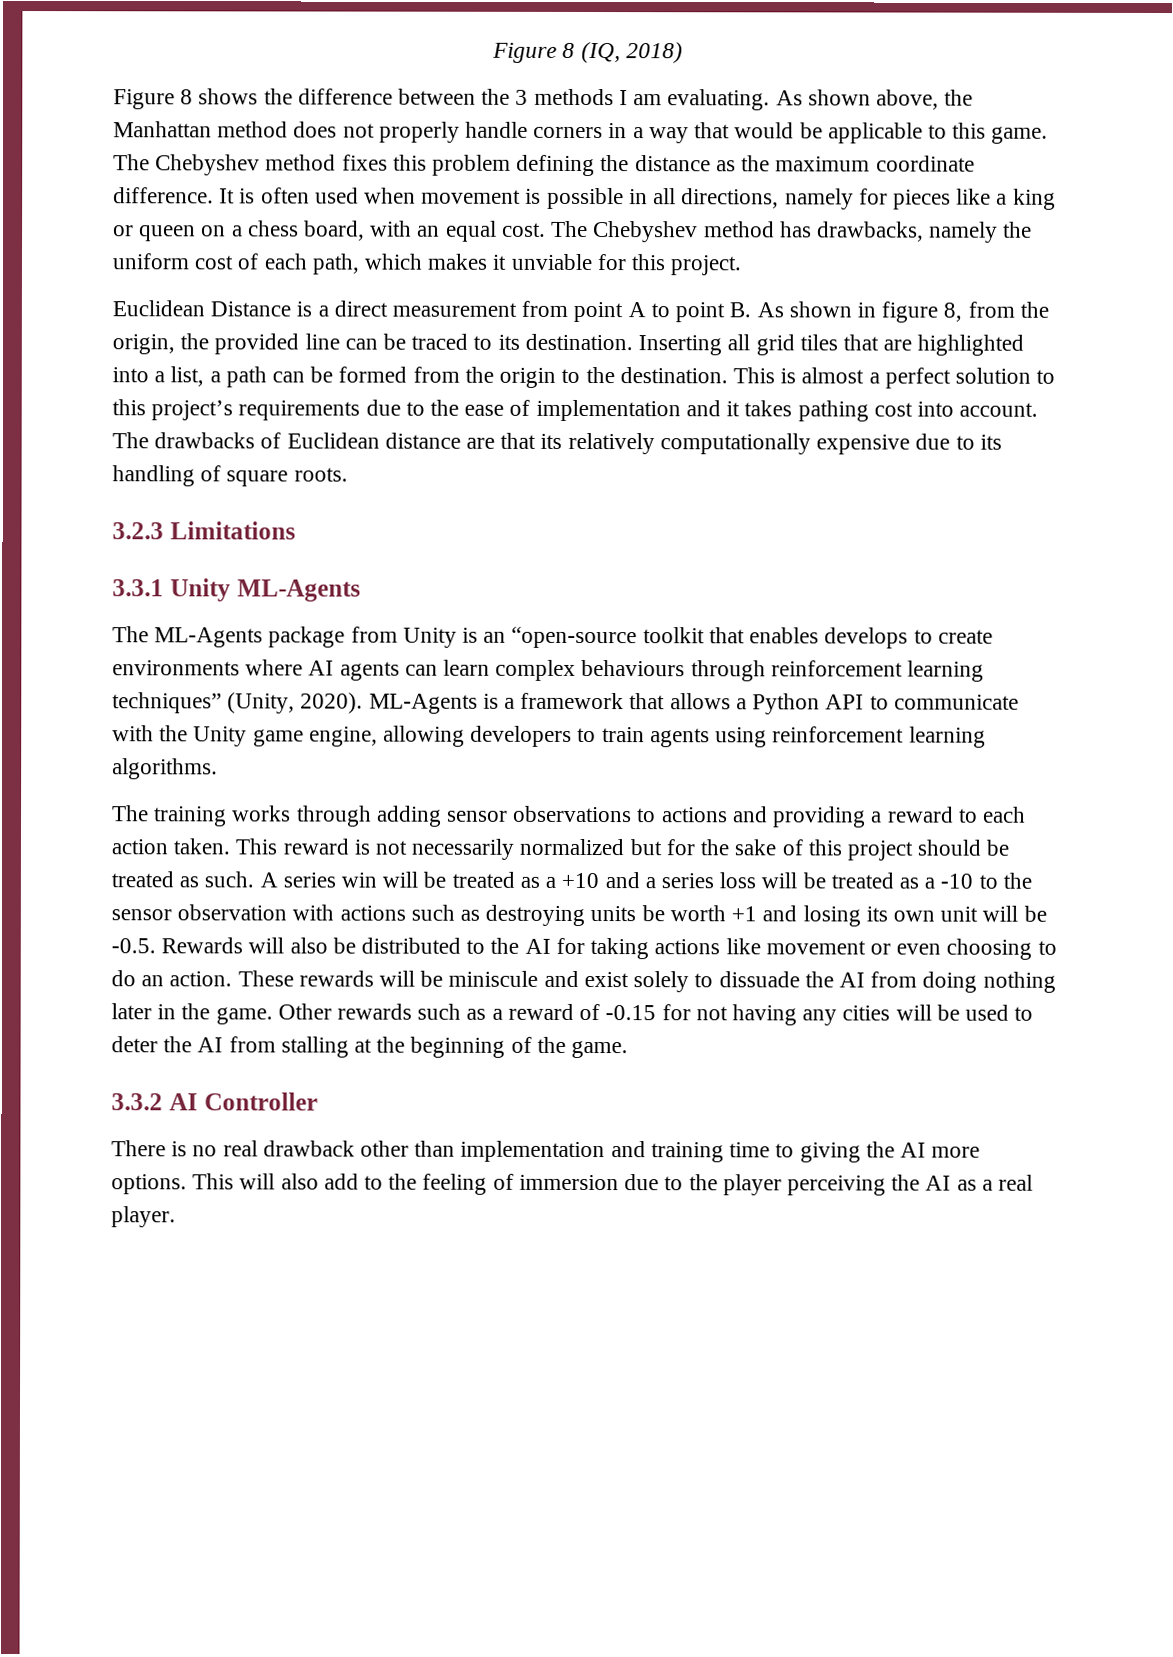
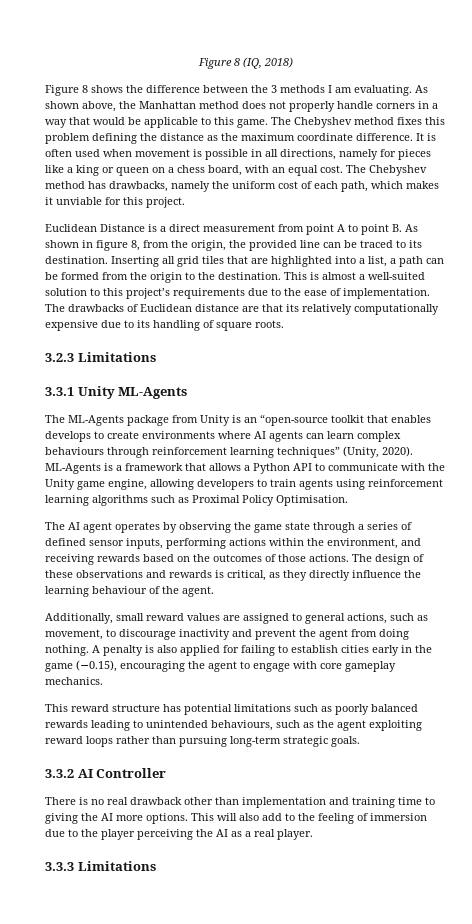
[884,367,951,389] perfect -> [368,272,425,280] well-suited
[535,399,1039,422] implementation and it takes pathing cost into account. -> [343,288,430,299] implementation.
[112,758,218,780] [112,805,1026,828] [111,838,1010,861] [111,871,1032,889] [111,904,1047,927] [111,937,1057,960] [111,970,1056,993] [111,1003,1034,1026] [111,1036,629,1059] algorithms. // The training works through adding sensor observations to actions and providing a reward to each action taken. This reward is not necessarily normalized but for the sake of this project should be treated as such. A series win will be treated as a +10 and a series loss will be treated as a -10 to the sensor observation with actions such as destroying units be worth +1 and losing its own unit will be -0.5. Rewards will also be distributed to the AI for taking actions like movement or even choosing to do an action. These rewards will be miniscule and exist solely to dissuade the AI from doing nothing later in the game. Other rewards such as a reward of -0.15 for not having any cities will be used to deter the AI from stalling at the beginning of the game. -> [92,495,348,506] [45,522,412,533] [45,538,421,549] [45,554,424,565] [45,570,421,581] [45,586,214,597] [45,613,428,624] [45,629,409,640] [45,645,432,656] [45,660,396,672] [45,677,103,685] [45,704,418,715] [45,720,422,731] [45,736,360,747] algorithms such as Proximal Policy Optimisation. // The AI agent operates by observing the game state through a series of defined sensor inputs, performing actions within the environment, and receiving rewards based on the outcomes of those actions. The design of these observations and rewards is critical, as they directly influence the learning behaviour of the agent. // Additionally, small reward values are assigned to general actions, such as movement, to discourage inactivity and prevent the agent from doing nothing. A penalty is also applied for failing to establish cities early in the game (−0.15), encouraging the agent to engage with core gameplay mechanics. // This reward structure has potential limitations such as poorly balanced rewards leading to unintended behaviours, such as the agent exploiting reward loops rather than pursuing long-term strategic goals.
(176, 1217) none -> [45,861,156,871] // 3.3.3 Limitations

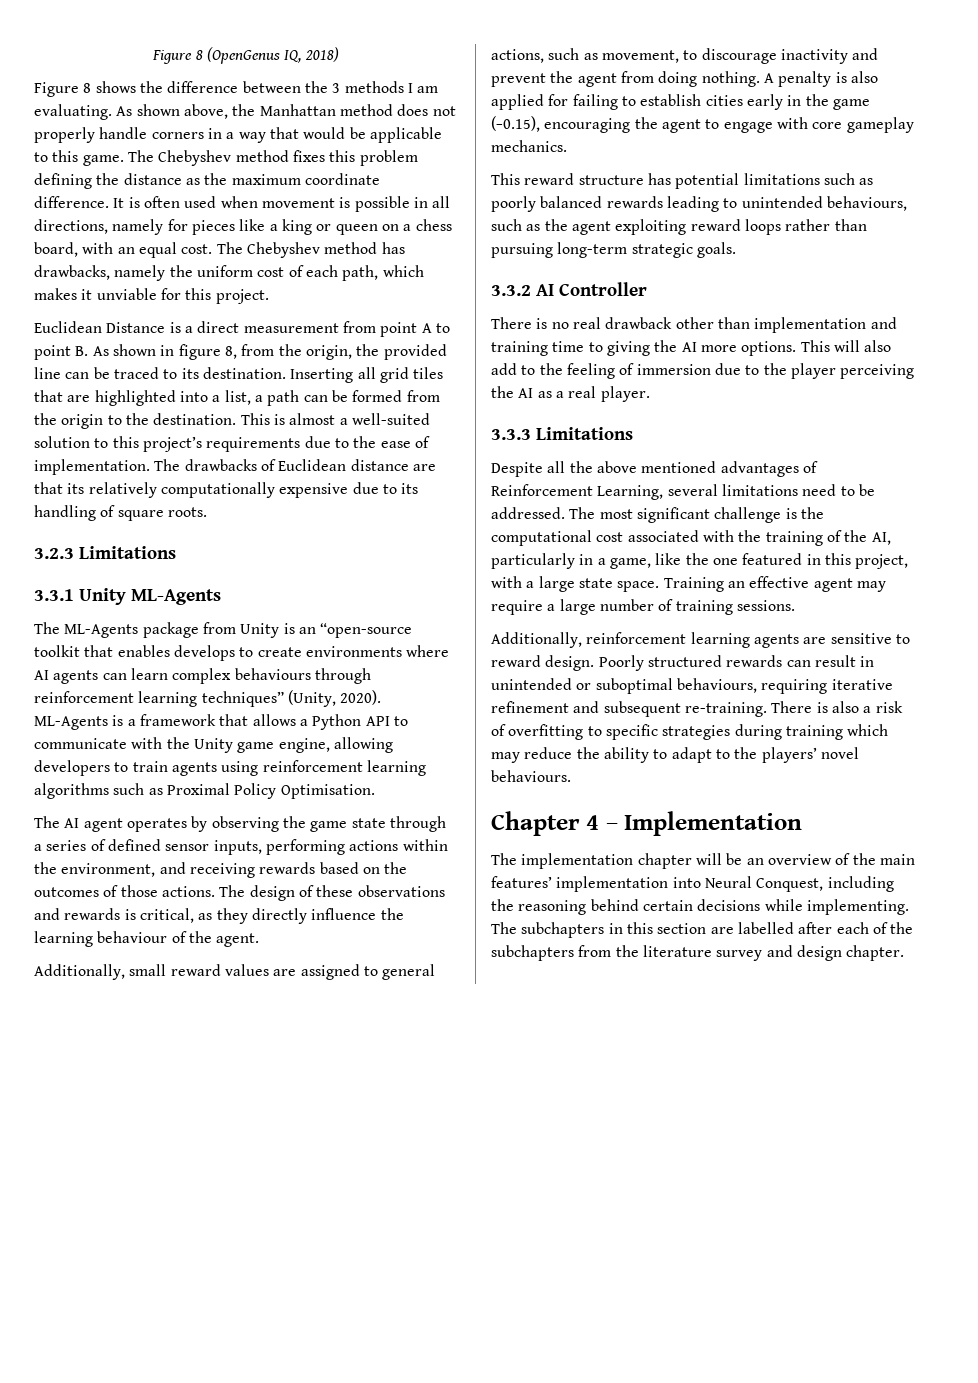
[197,57,262,69] Figure 8 (IQ, -> [152,47,302,64] Figure 8 (OpenGenus IQ,
(156, 866) none -> [491,461,818,477] [491,484,875,500] [491,507,824,523] [491,530,891,546] [491,553,909,569] [491,576,886,592] [491,599,795,615] [491,632,910,648] [491,655,875,671] [491,678,893,694] [491,701,903,717] [491,724,889,740] [491,747,859,763] [491,770,571,782] [491,811,803,836] [491,853,915,869] [491,876,894,892] [491,899,909,915] [491,922,914,938] [491,945,905,961] // Despite all the above mentioned advantages of Reinforcement Learning, several limitations need to be addressed. The most significant challenge is the computational cost associated with the training of the AI, particularly in a game, like the one featured in this project, with a large state space. Training an effective agent may require a large number of training sessions. // Additionally, reinforcement learning agents are sensitive to reward design. Poorly structured rewards can result in unintended or suboptimal behaviours, requiring iterative refinement and subsequent re-training. There is also a risk of overfitting to specific strategies during training which may reduce the ability to adapt to the players’ novel behaviours. // Chapter 4 – Implementation // The implementation chapter will be an overview of the main features’ implementation into Neural Conquest, including the reasoning behind certain decisions while implementing. The subchapters in this section are labelled after each of the subchapters from the literature survey and design chapter.

